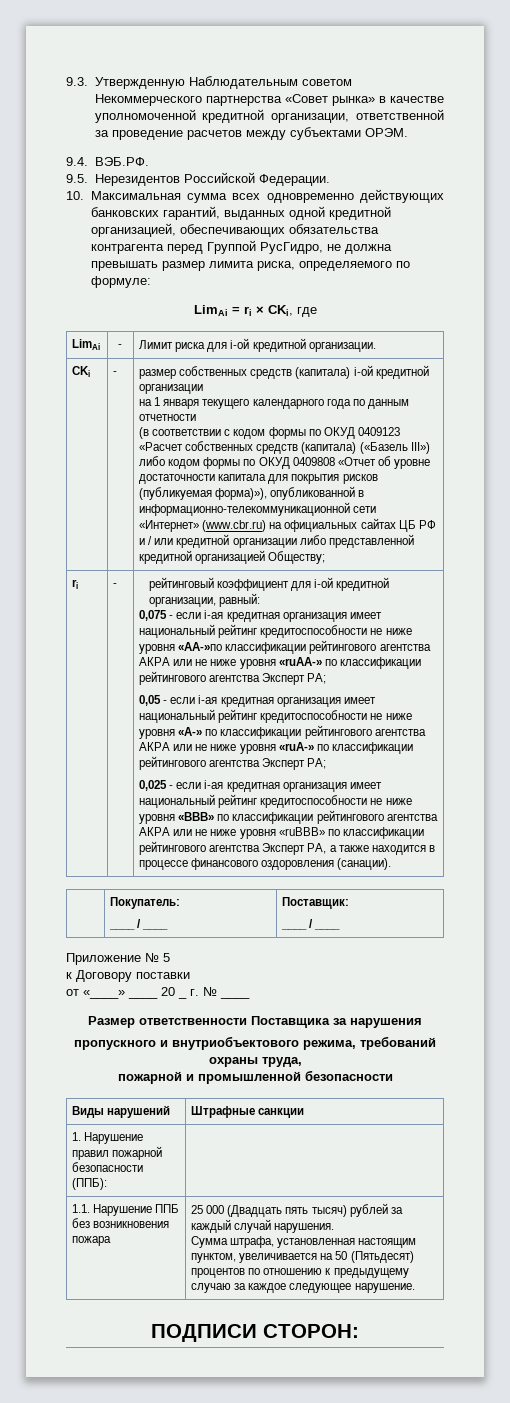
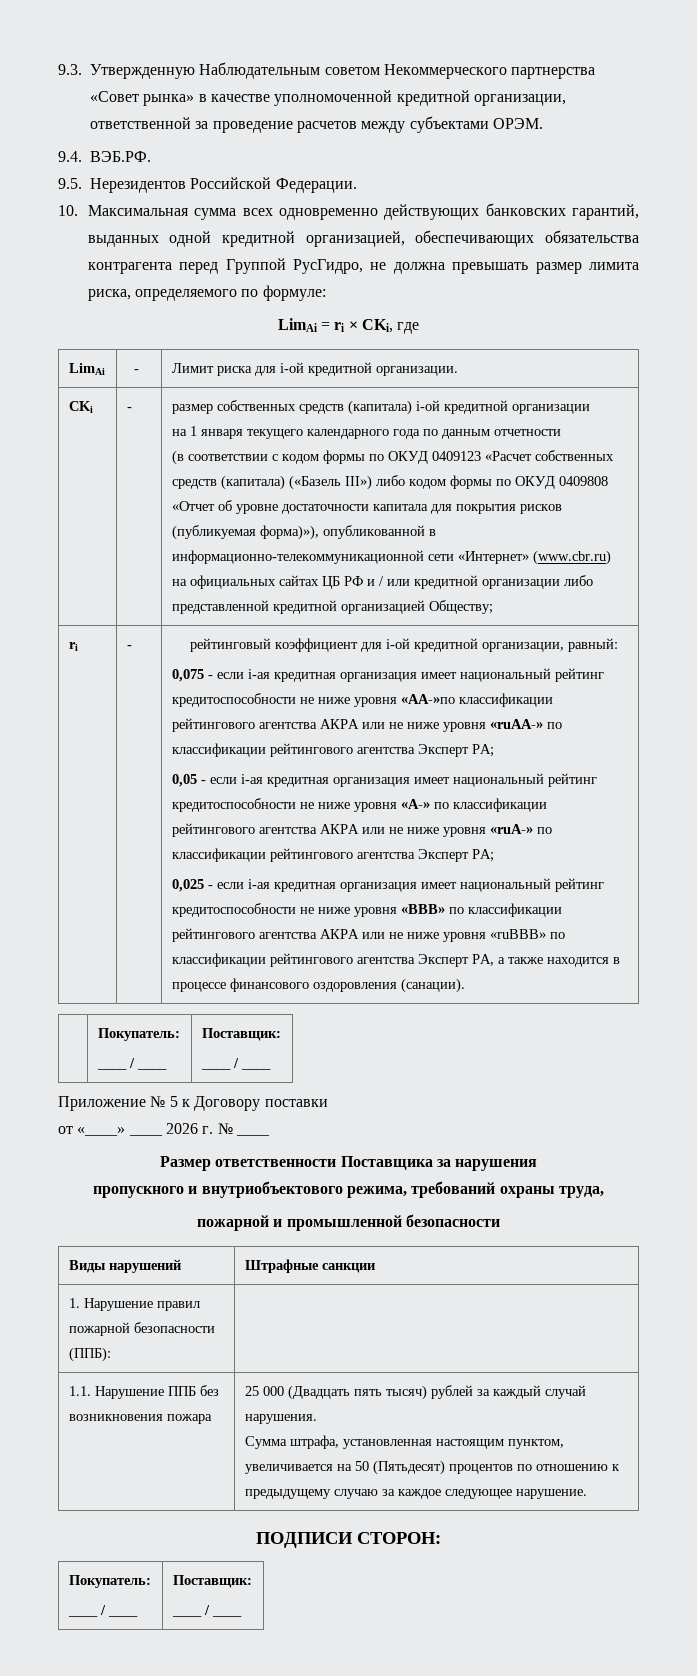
(170, 957) // -> (178, 1101) none
[161,987,175,996] [178,996,187,999] 20 _ -> [165,1123,198,1134] 2026
(359, 1331) none -> [68,1575,151,1588] [67,1615,98,1617] [99,1605,106,1615] [107,1615,138,1617] [172,1575,252,1588] [171,1615,202,1617] [203,1605,210,1615] [211,1615,242,1617] // Покупатель: // ____ / ____ | Поставщик: // ____ / ____

